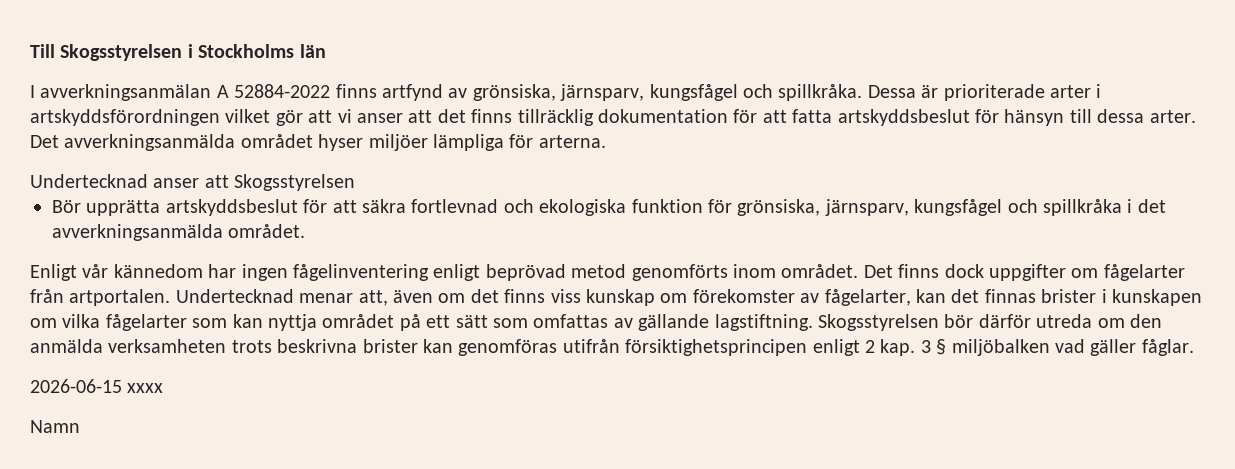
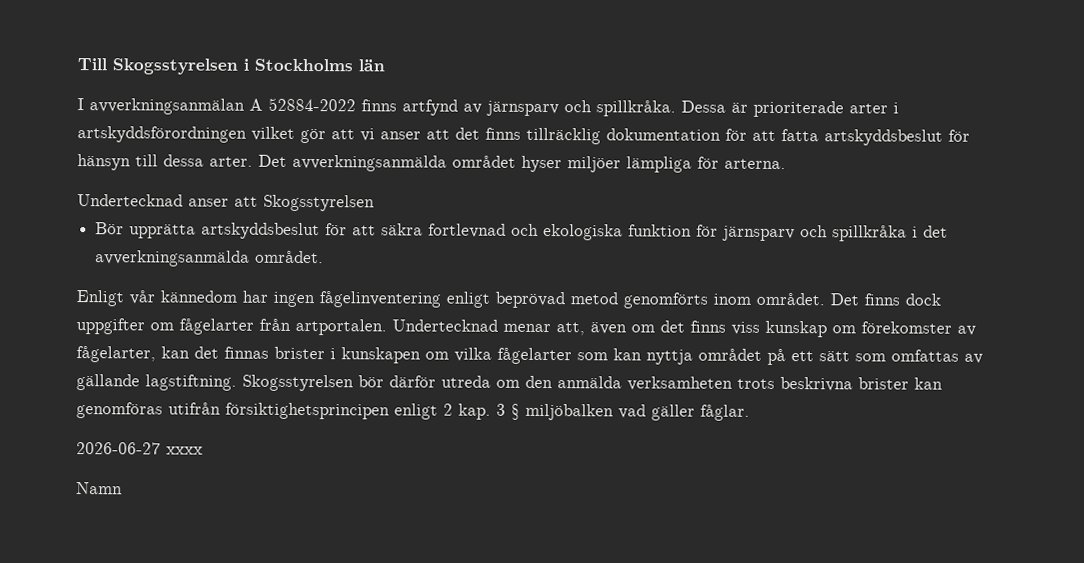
[472,84,738,101] grönsiska, järnsparv, kungsfågel -> [486,100,559,117] järnsparv
[737,199,1003,216] grönsiska, järnsparv, kungsfågel -> [722,225,796,242] järnsparv
[30,379,122,393] 2026-06-15 -> [76,442,161,455] 2026-06-27

